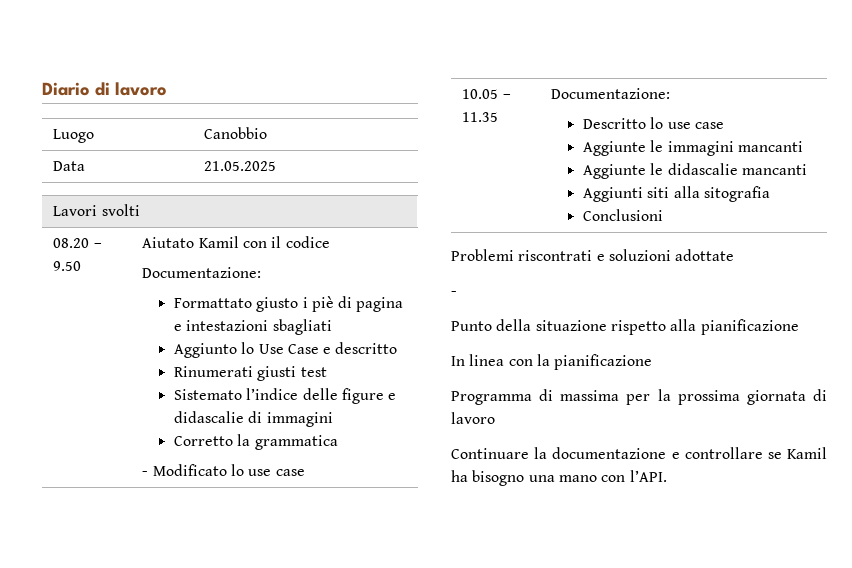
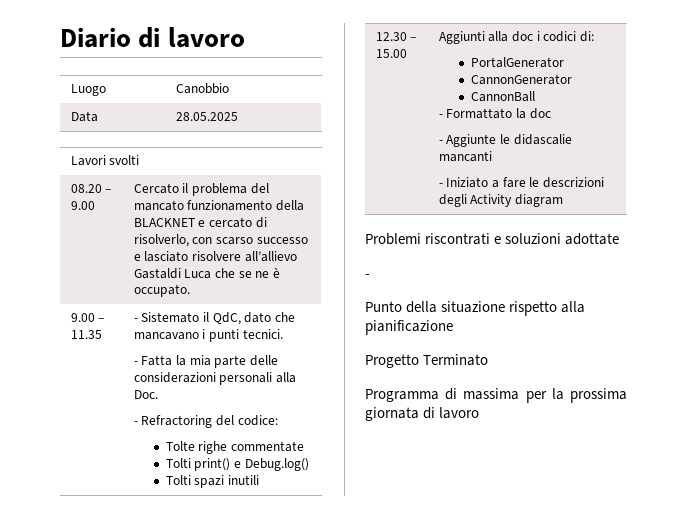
[204,161,277,171] 21.05.2025 -> [175,112,238,121] 28.05.2025
[53,261,82,271] [142,236,330,248] [142,267,262,278] [173,296,404,312] [173,319,332,335] [173,342,398,358] [173,366,327,381] [173,388,397,404] [173,411,333,427] [173,434,338,450] [142,464,305,476] [462,89,511,99] [462,112,499,122] [551,88,671,99] [582,117,724,129] [582,140,803,156] [582,163,807,179] [582,186,770,202] [582,209,663,221] 9.50 | Aiutato Kamil con il codice // Documentazione: // Formattato giusto i piè di pagina e intestazioni sbagliati // Aggiunto lo Use Case e descritto // Rinumerati giusti test // Sistemato l’indice delle figure e didascalie di immagini // Corretto la grammatica // - Modificato lo use case // 10.05 – 11.35 | Documentazione: // Descritto lo use case // Aggiunte le immagini mancanti // Aggiunte le didascalie mancanti // Aggiunti siti alla sitografia // Conclusioni -> [70,201,95,210] [133,183,269,196] [133,200,305,211] [133,217,267,228] [133,234,308,247] [133,251,297,262] [133,267,280,279] [133,284,190,297] [70,313,105,322] [70,330,102,339] [133,312,295,325] [133,329,283,342] [133,355,278,368] [133,372,297,385] [133,390,158,399] [133,415,278,428] [165,441,305,454] [165,458,309,471] [165,475,260,488] [375,32,417,41] [375,49,407,58] [438,31,594,44] [470,57,564,68] [470,74,572,85] [470,91,535,102] [438,108,551,119] [438,134,572,147] [438,151,492,162] [438,177,604,188] [438,194,564,207] 9.00 | Cercato il problema del mancato funzionamento della BLACKNET e cercato di risolverlo, con scarso successo e lasciato risolvere all’allievo Gastaldi Luca che se ne è occupato. // 9.00 – 11.35 | - Sistemato il QdC, dato che mancavano i punti tecnici. // - Fatta la mia parte delle considerazioni personali alla Doc. // - Refractoring del codice: // Tolte righe commentate // Tolti print() e Debug.log() // Tolti spazi inutili // 12.30 – 15.00 | Aggiunti alla doc i codici di: // PortalGenerator // CannonGenerator // CannonBall // - Formattato la doc // - Aggiunte le didascalie mancanti // - Iniziato a fare le descrizioni degli Activity diagram
[451,354,653,370] In linea con la pianificazione -> [365,354,489,368] Progetto Terminato
[451,447,828,459] [451,470,667,486] // Continuare la documentazione e controllare se Kamil ha bisogno una mano con l’API. -> (480, 413) none

